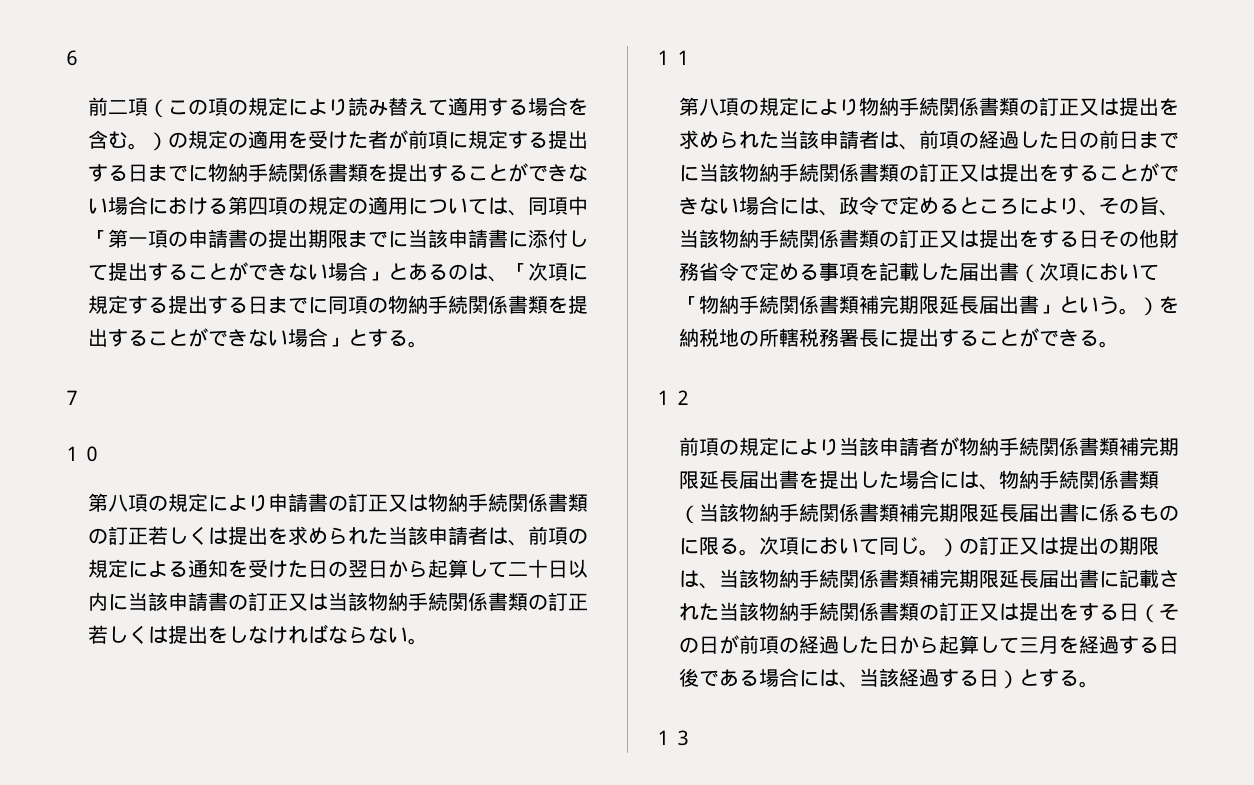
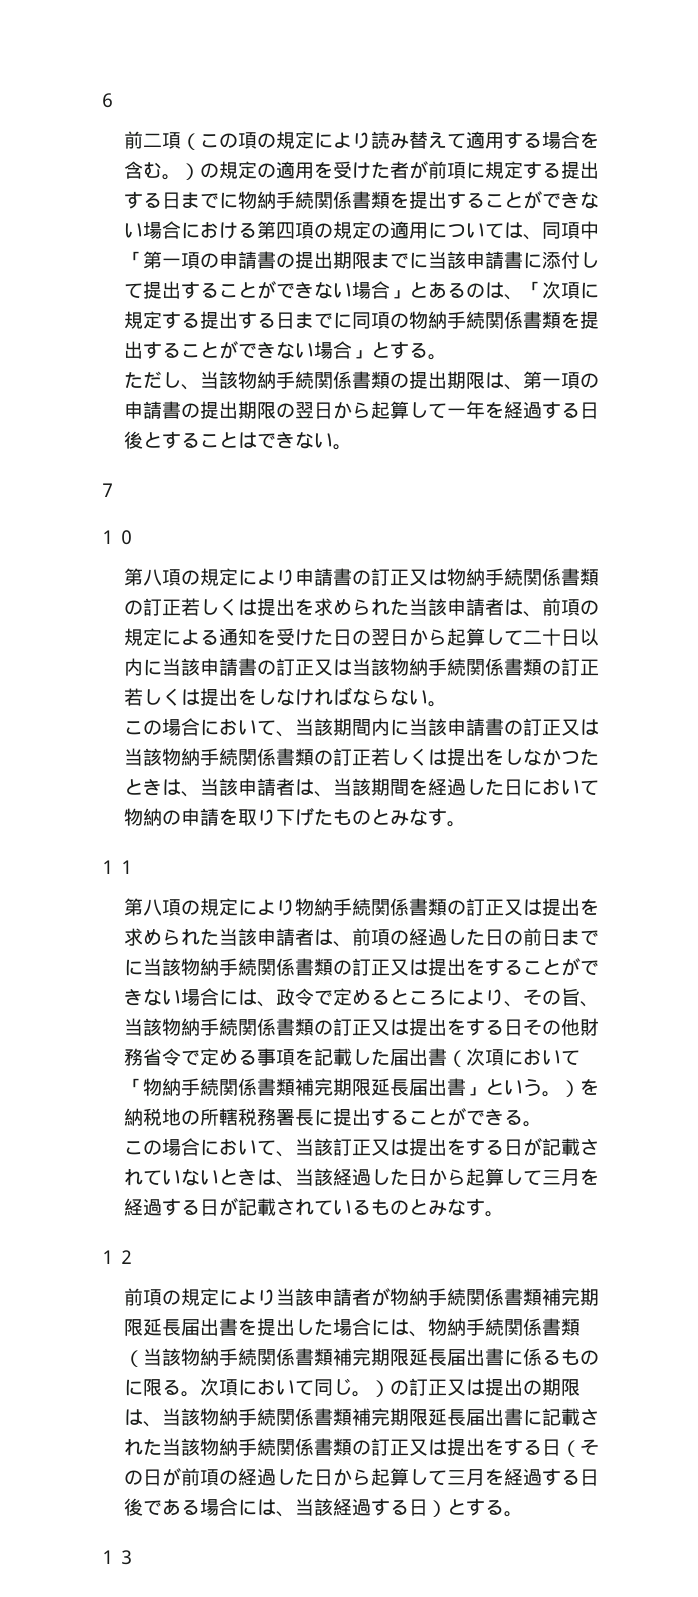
(428, 344) none -> [123,371,599,390] [123,401,599,419] [123,431,352,450] // ただし、当該物納手続関係書類の提出期限は、第一項の申請書の提出期限の翌日から起算して一年を経過する日後とすることはできない。
(428, 641) none -> [123,718,599,737] [123,748,599,766] [123,778,599,797] [123,808,466,827] // この場合において、当該期間内に当該申請書の訂正又は当該物納手続関係書類の訂正若しくは提出をしなかつたときは、当該申請者は、当該期間を経過した日において物納の申請を取り下げたものとみなす。
(1119, 344) none -> [123,1138,599,1157] [123,1168,599,1187] [123,1198,504,1217] // この場合において、当該訂正又は提出をする日が記載されていないときは、当該経過した日から起算して三月を経過する日が記載されているものとみなす。

